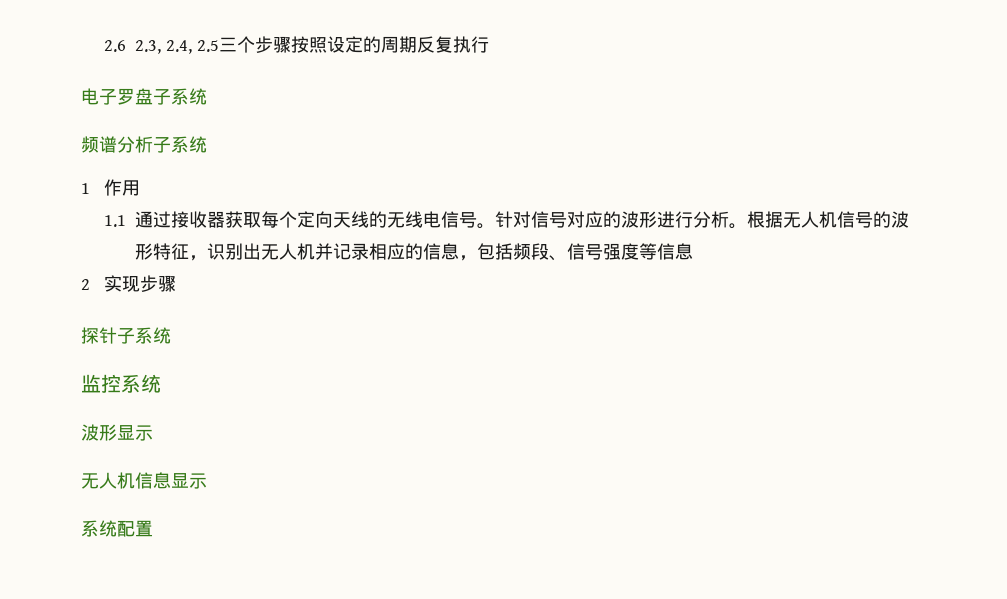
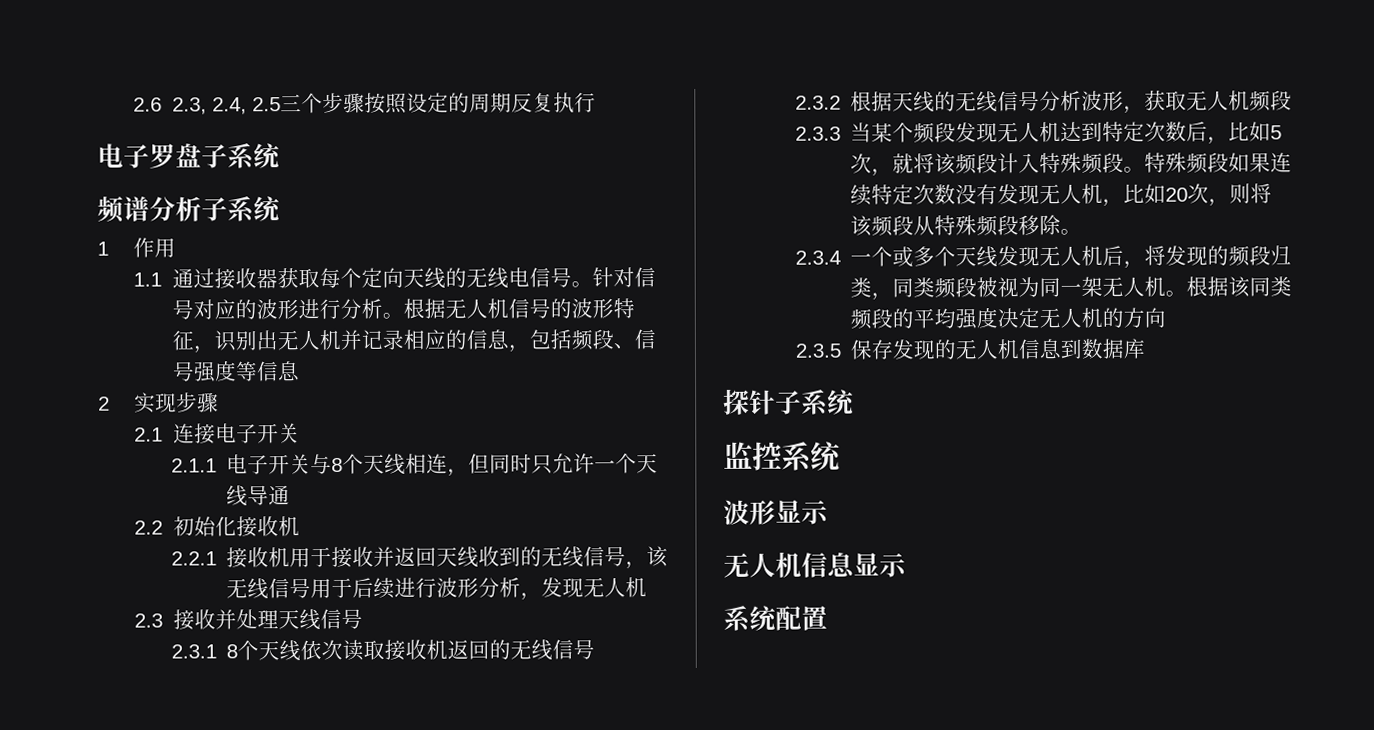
(177, 283) none -> [134,423,300,445] [170,453,658,477] [225,485,290,507] [134,516,300,538] [170,546,668,570] [225,577,647,601] [134,608,363,631] [170,639,595,662] [794,90,1292,114] [794,121,1282,145] [849,152,1292,177] [849,183,1272,207] [849,214,1082,237] [794,245,1292,269] [849,276,1292,301] [849,307,1166,330] [794,338,1145,360] // 2.1连接电子开关 // 2.1.1电子开关与8个天线相连，但同时只允许一个天线导通 // 2.2初始化接收机 // 2.2.1接收机用于接收并返回天线收到的无线信号，该无线信号用于后续进行波形分析，发现无人机 // 2.3接收并处理天线信号 // 2.3.1 8个天线依次读取接收机返回的无线信号 // 2.3.2根据天线的无线信号分析波形，获取无人机频段 // 2.3.3当某个频段发现无人机达到特定次数后，比如5次，就将该频段计入特殊频段。特殊频段如果连续特定次数没有发现无人机，比如20次，则将该频段从特殊频段移除。 // 2.3.4一个或多个天线发现无人机后，将发现的频段归类，同类频段被视为同一架无人机。根据该同类频段的平均强度决定无人机的方向 // 2.3.5保存发现的无人机信息到数据库

